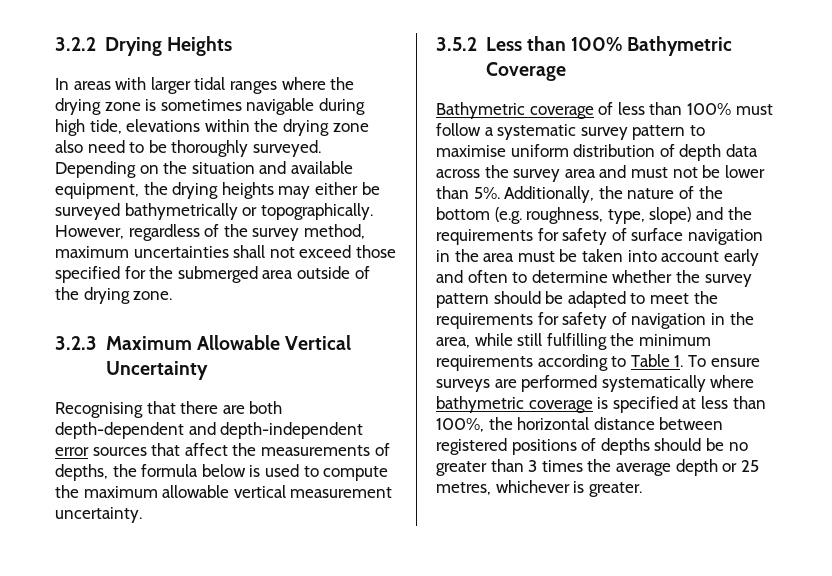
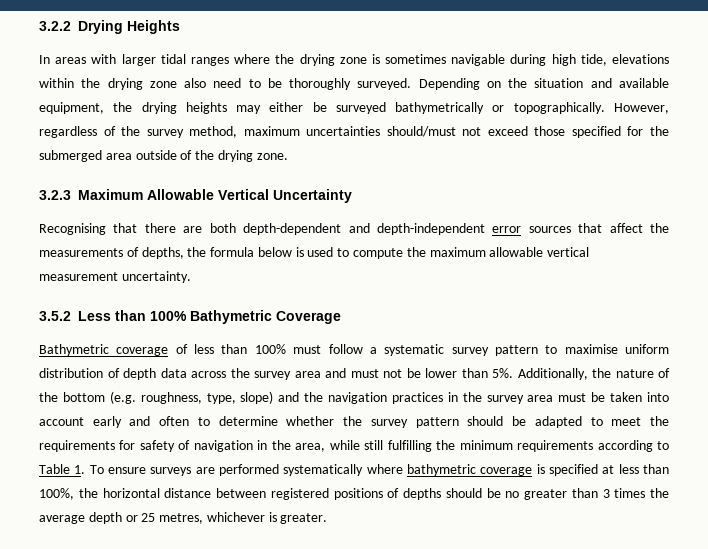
[233,245,266,258] shall -> [386,126,456,137] should/must
[436,228,763,245] [436,249,479,262] requirements for safety of surface navigation in the -> [328,392,524,404] navigation practices in the survey

